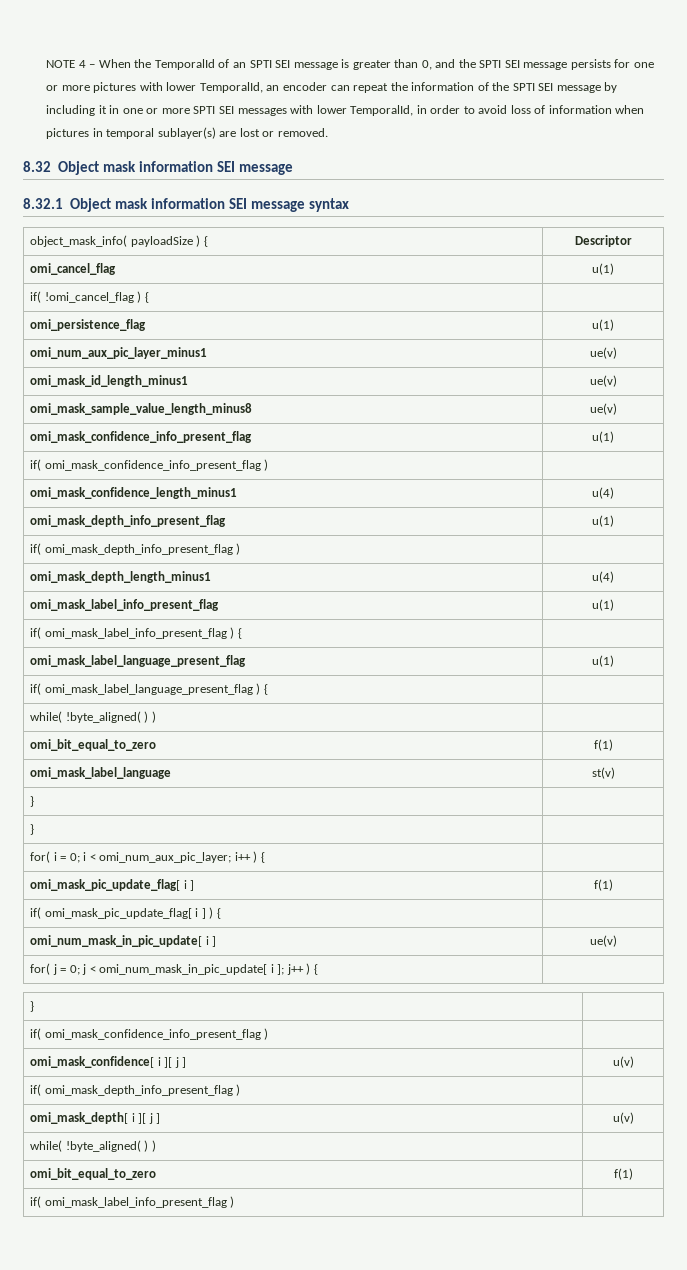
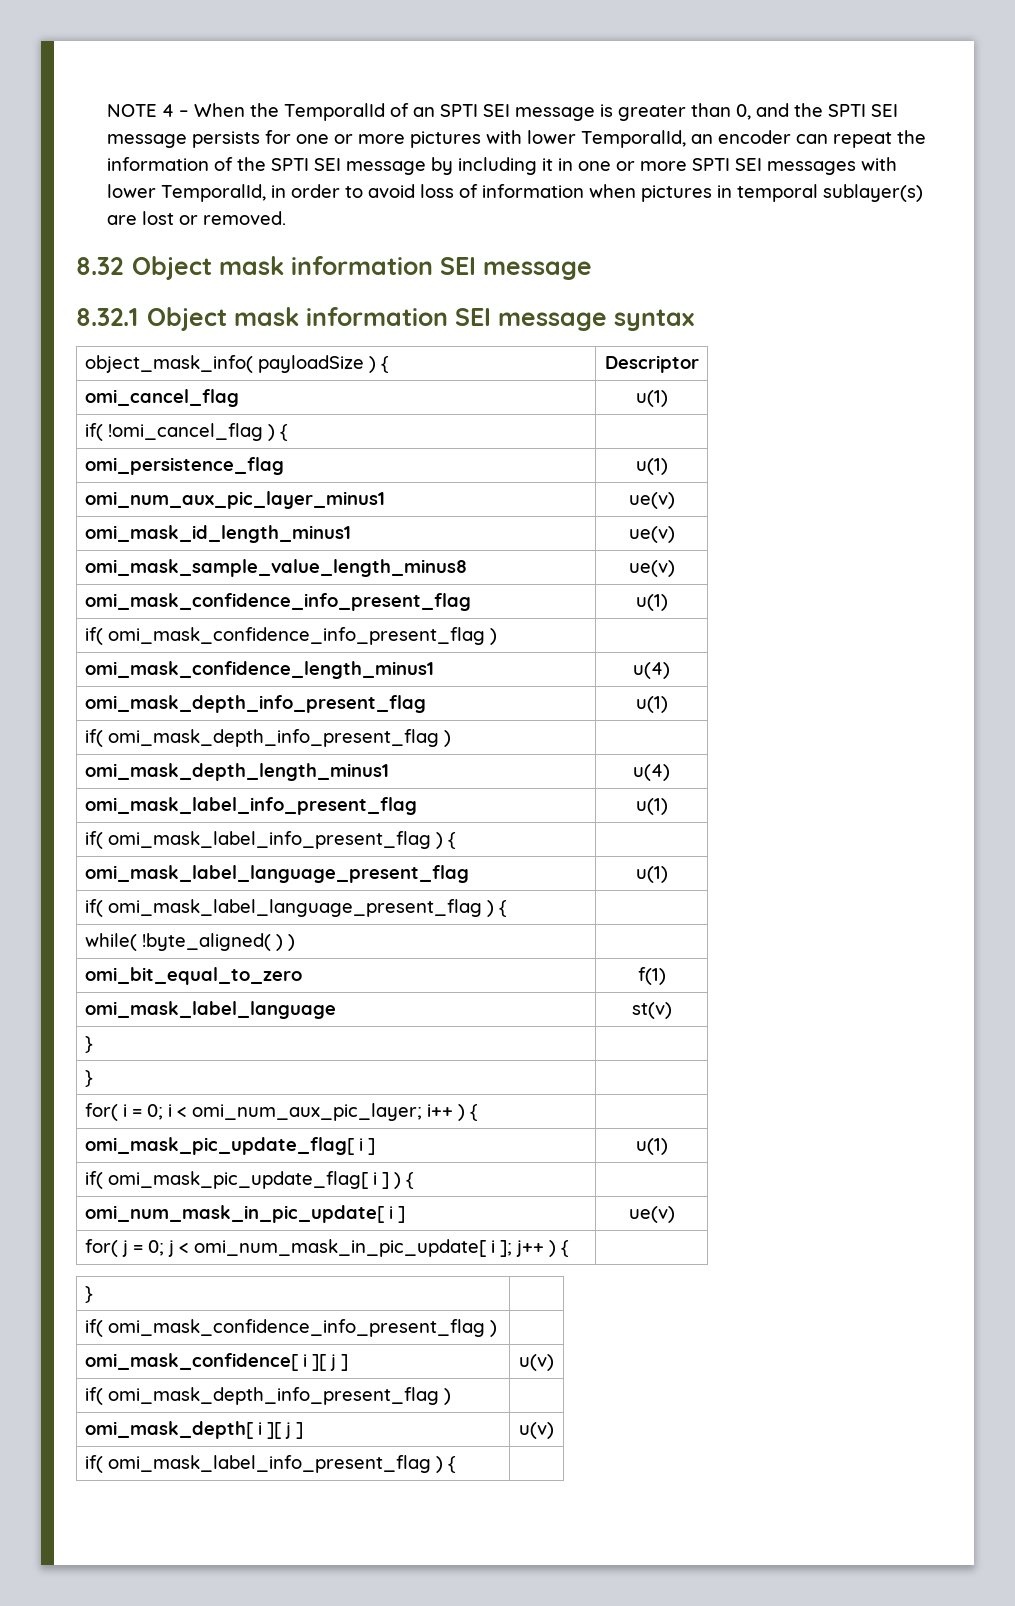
[593,879,613,891] f(1) -> [635,1138,668,1155] u(1)
[30,1140,156,1152] [30,1168,157,1180] [613,1168,633,1180] [30,1196,235,1208] // while( !byte_aligned( ) ) | // omi_bit_equal_to_zero | f(1) // if( omi_mask_label_info_present_flag ) -> [84,1455,456,1473] // if( omi_mask_label_info_present_flag ) {

